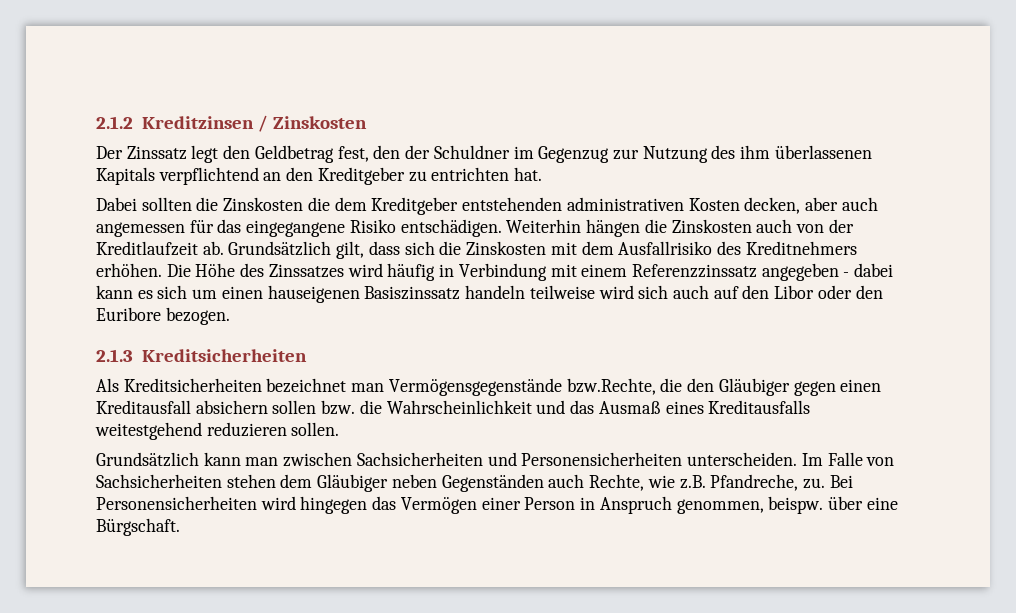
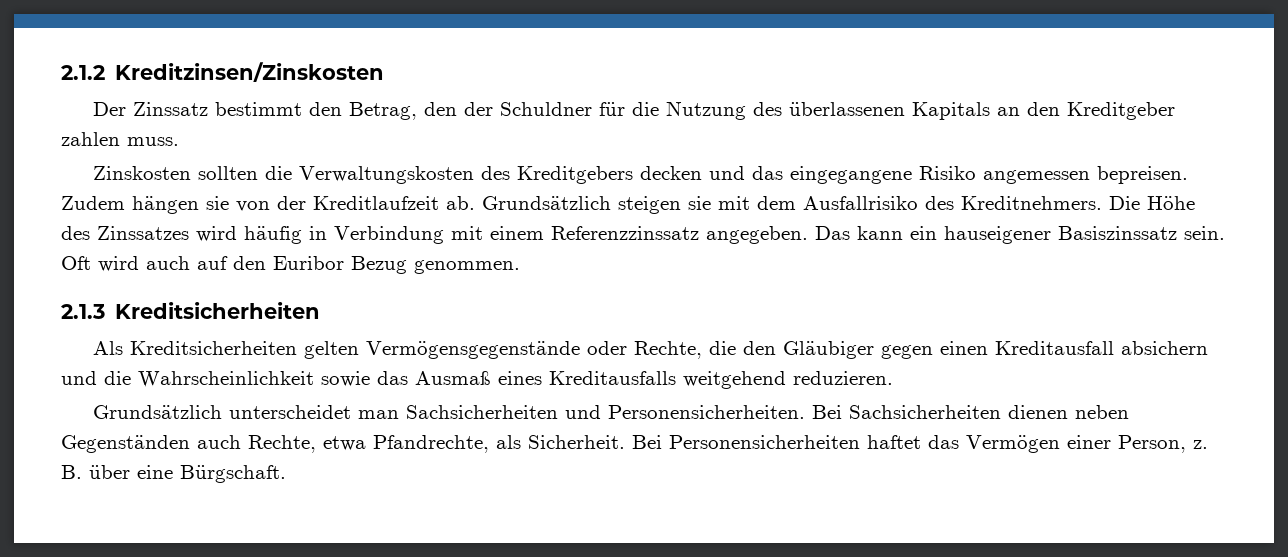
[141,115,368,132] Kreditzinsen / Zinskosten -> [115,62,385,82] Kreditzinsen/Zinskosten
[191,145,639,163] legt den Geldbetrag fest, den der Schuldner im Gegenzug zur -> [214,102,659,120] bestimmt den Betrag, den der Schuldner für die
[740,145,771,159] ihm -> (782, 109) none
[158,167,259,185] verpflichtend -> (990, 111) none
[408,167,543,182] [96,197,878,215] [96,219,793,237] zu entrichten hat. // Dabei sollten die Zinskosten die dem Kreditgeber entstehenden administrativen Kosten decken, aber auch angemessen für das eingegangene Risiko entschädigen. Weiterhin hängen die Zinskosten auch -> [61,132,179,146] [92,166,1188,184] [61,196,229,214] zahlen muss. // Zinskosten sollten die Verwaltungskosten des Kreditgebers decken und das eingegangene Risiko angemessen bepreisen. Zudem hängen sie
[336,241,547,259] gilt, dass sich die Zinskosten -> [618,196,711,214] steigen sie
[745,241,857,255] [96,263,162,277] Kreditnehmers erhöhen. -> [961,196,1102,210] Kreditnehmers.
[761,263,894,281] [96,285,883,303] [96,307,230,325] angegeben - dabei kann es sich um einen hauseigenen Basiszinssatz handeln teilweise wird sich auch auf den Libor oder den Euribore bezogen. -> [706,226,1225,244] [61,256,520,274] angegeben. Das kann ein hauseigener Basiszinssatz sein. Oft wird auch auf den Euribor Bezug genommen.
[266,378,656,396] bezeichnet man Vermögensgegenstände bzw.Rechte, -> [303,341,702,359] gelten Vermögensgegenstände oder Rechte,
[272,400,356,415] sollen bzw. -> [61,371,97,385] und
[536,400,566,414] und -> [321,371,370,387] sowie
[95,422,340,440] [96,452,895,467] [96,474,853,492] [96,496,824,514] weitestgehend reduzieren sollen. // Grundsätzlich kann man zwischen Sachsicherheiten und Personensicherheiten unterscheiden. Im Falle von Sachsicherheiten stehen dem Gläubiger neben Gegenständen auch Rechte, wie z.B. Pfandreche, zu. Bei Personensicherheiten wird hingegen das Vermögen einer Person in Anspruch genommen, beispw. -> [683,371,893,389] [92,405,1129,419] [61,435,1208,453] [61,465,82,479] weitgehend reduzieren. // Grundsätzlich unterscheidet man Sachsicherheiten und Personensicherheiten. Bei Sachsicherheiten dienen neben Gegenständen auch Rechte, etwa Pfandrechte, als Sicherheit. Bei Personensicherheiten haftet das Vermögen einer Person, z. B.

